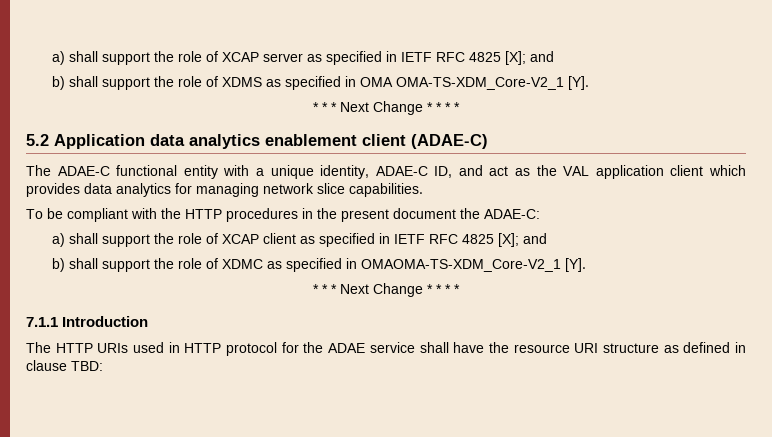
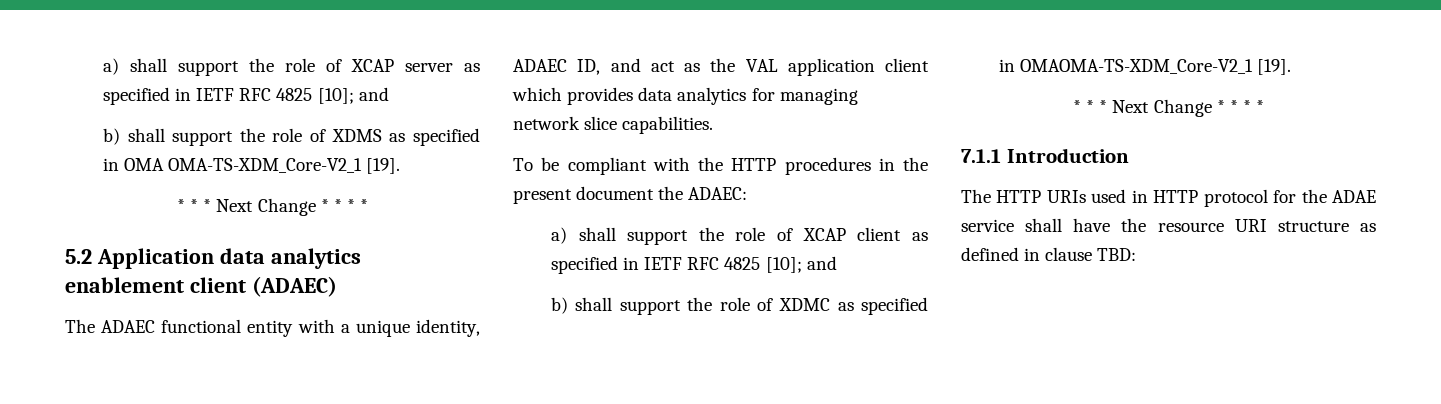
[505,51,527,65] [X]; -> [317,88,354,104] [10];
[568,76,590,90] [Y]. -> [366,158,401,174] [19].
[411,134,488,149] [26,165,110,176] (ADAE-C) // The ADAE-C -> [251,276,337,297] [65,319,156,333] (ADAEC) // The ADAEC
[375,166,428,176] ADAE-C -> [513,59,567,72] ADAEC
[484,209,540,219] ADAE-C: -> [688,187,748,200] ADAEC:
[498,233,520,247] [X]; -> [765,257,802,273] [10];
[565,258,587,272] [Y]. -> [1257,59,1292,75] [19].

